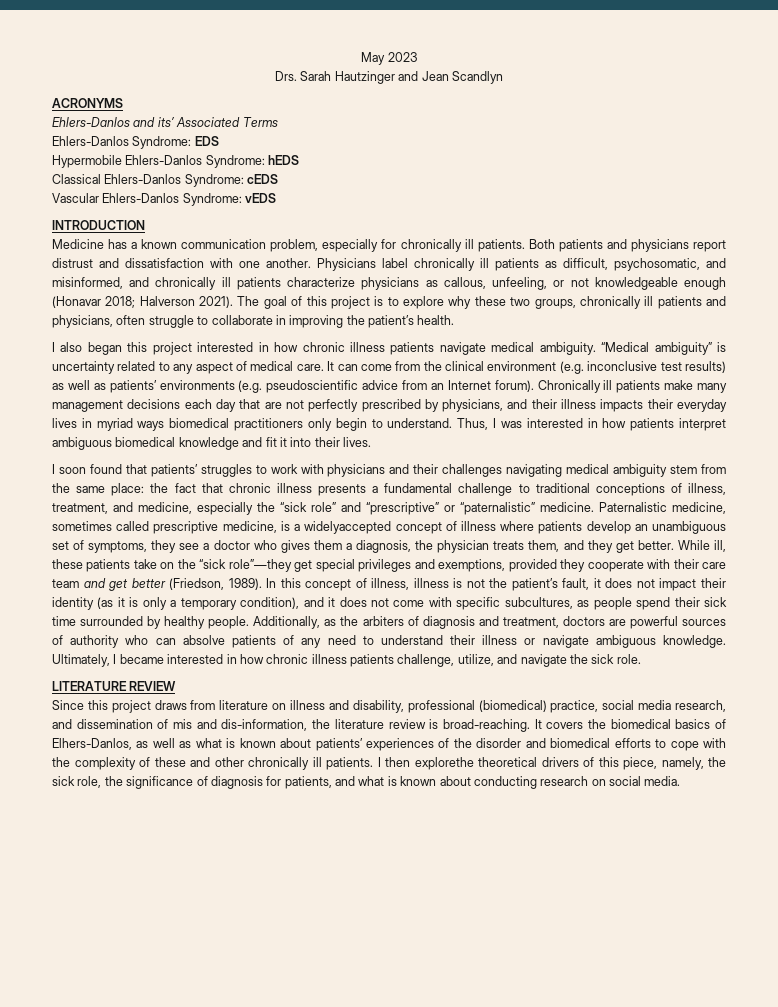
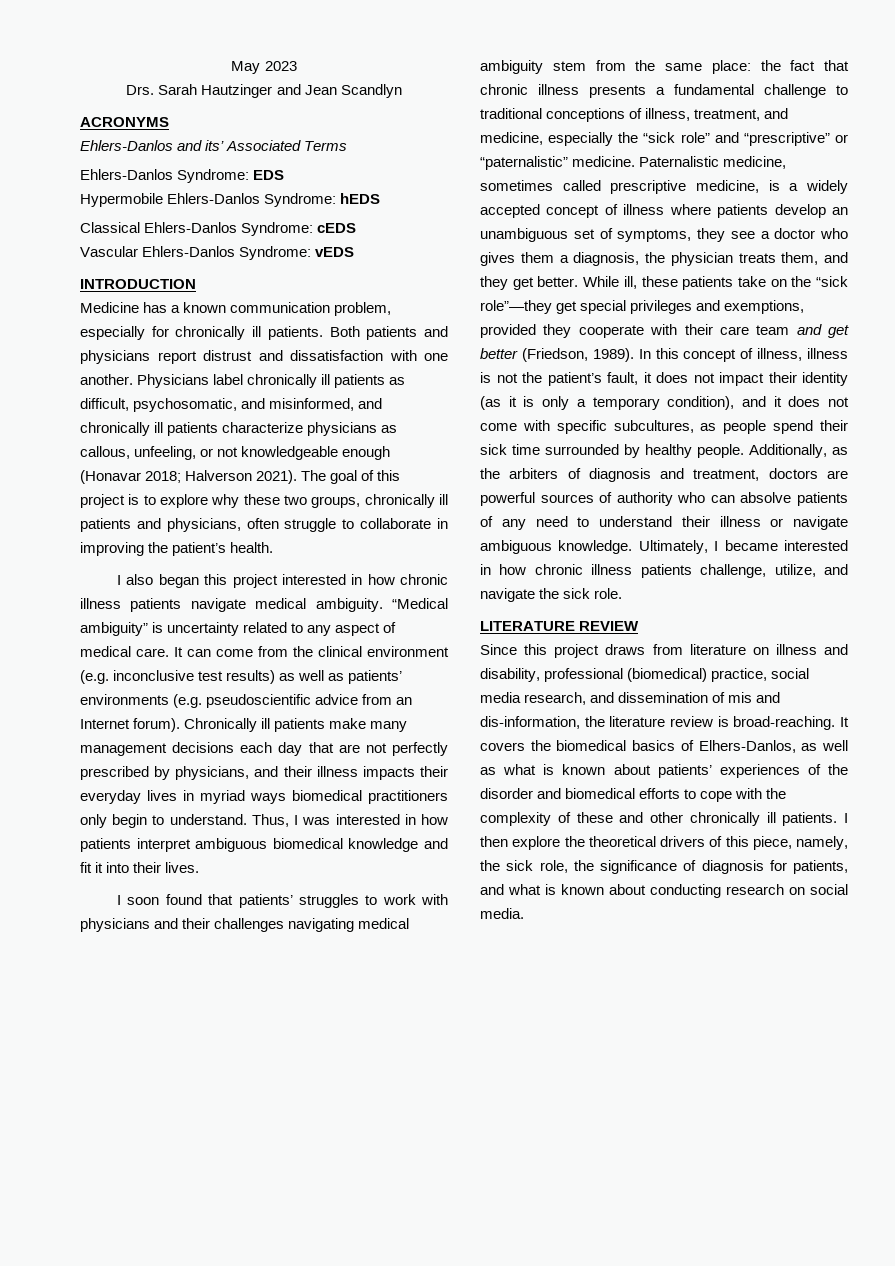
[304,521,392,534] widelyaccepted -> [806,180,848,194] [480,204,540,218] widely accepted
[414,757,474,770] explorethe -> [512,836,585,850] explore the

